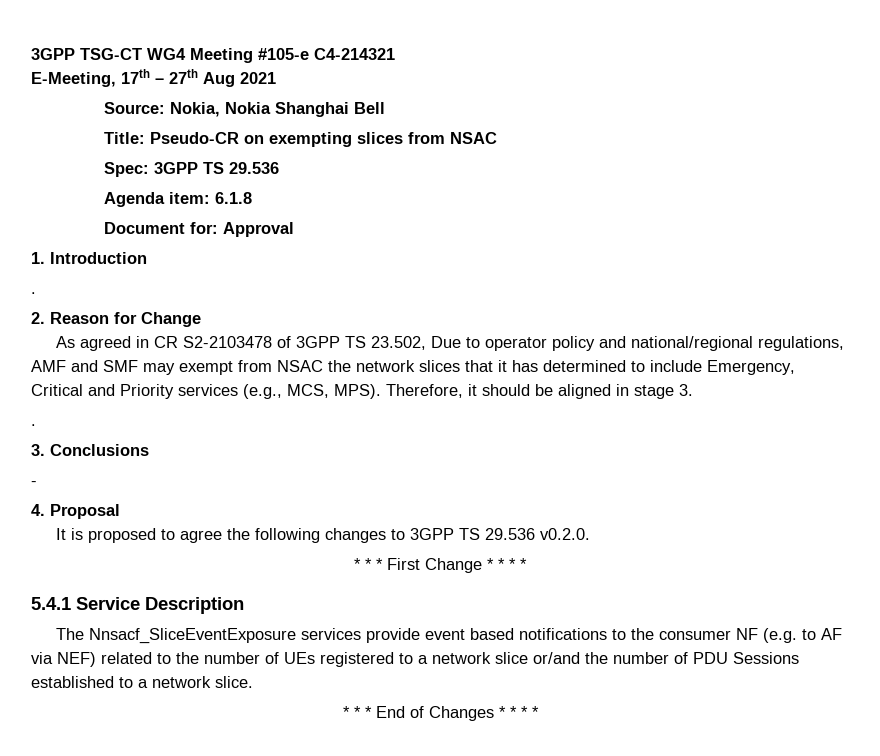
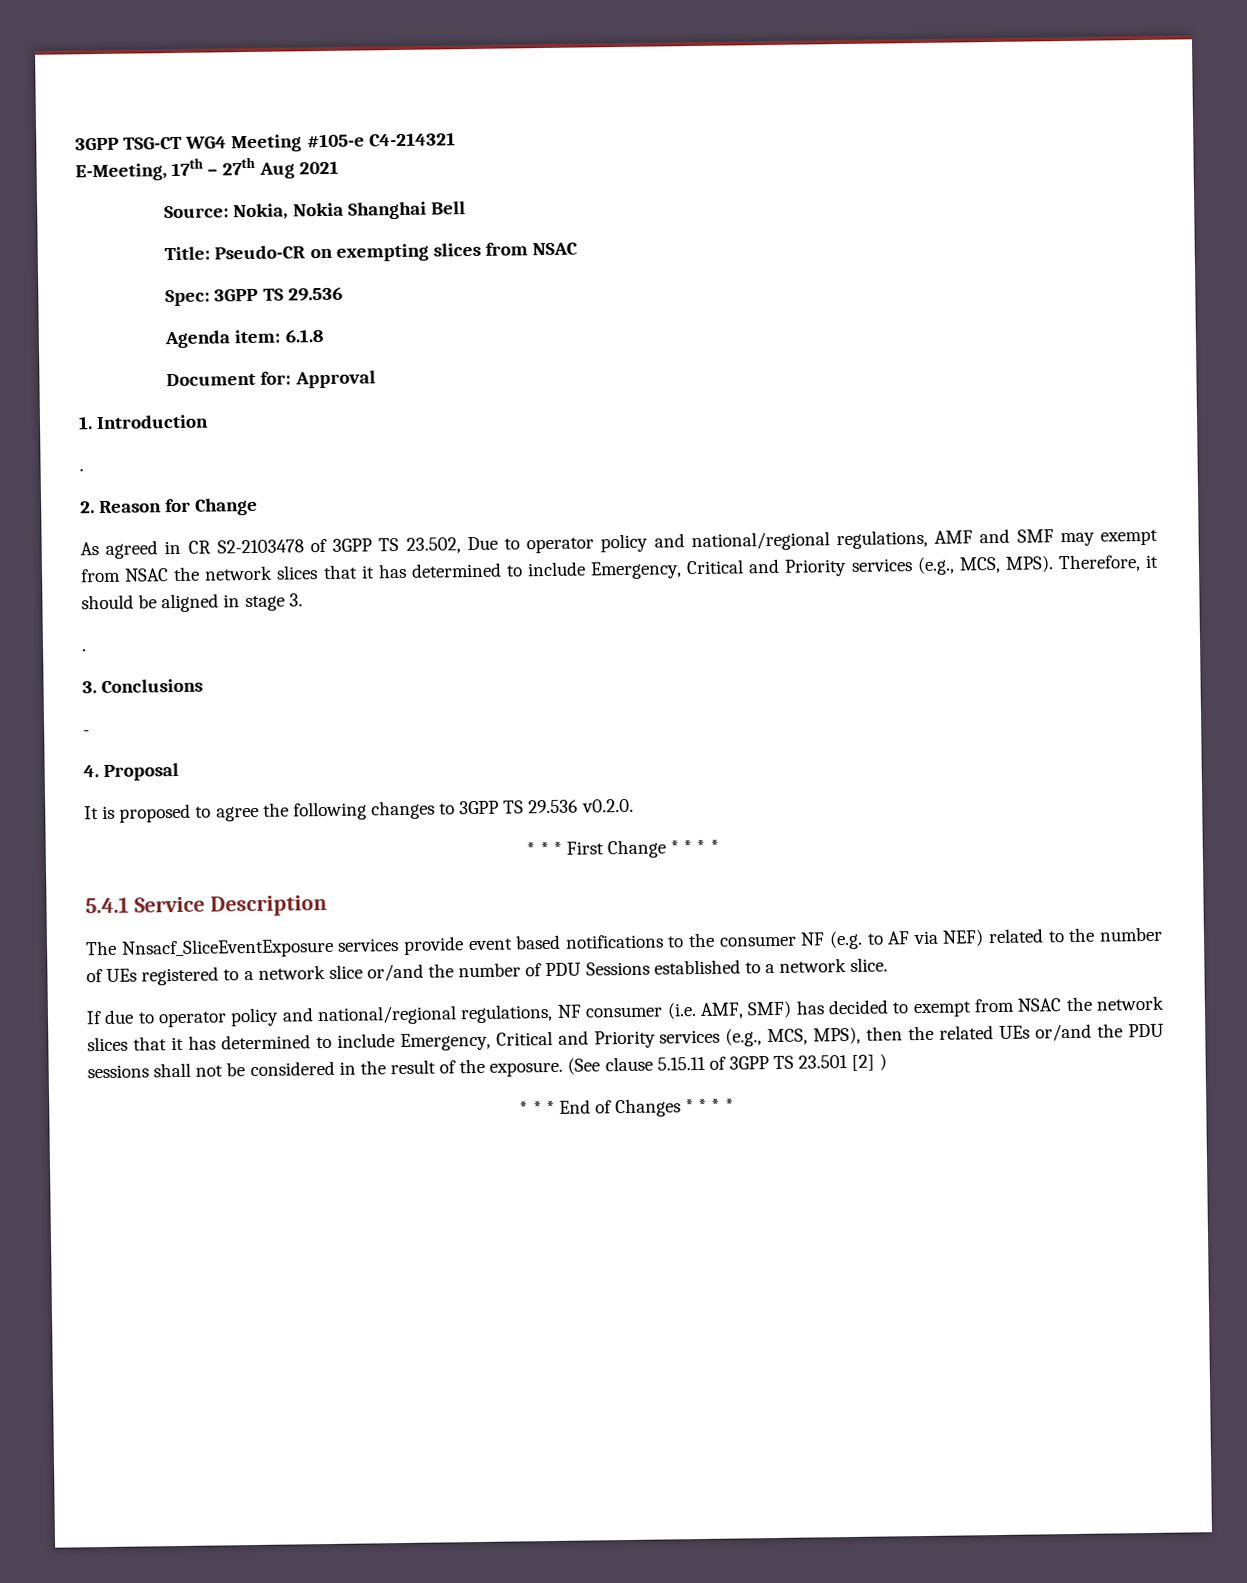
(253, 682) none -> [86,995,1165,1028] [87,1023,1165,1052] [87,1053,888,1079] // If due to operator policy and national/regional regulations, NF consumer (i.e. AMF, SMF) has decided to exempt from NSAC the network slices that it has determined to include Emergency, Critical and Priority services (e.g., MCS, MPS), then the related UEs or/and the PDU sessions shall not be considered in the result of the exposure. (See clause 5.15.11 of 3GPP TS 23.501 [2] )

